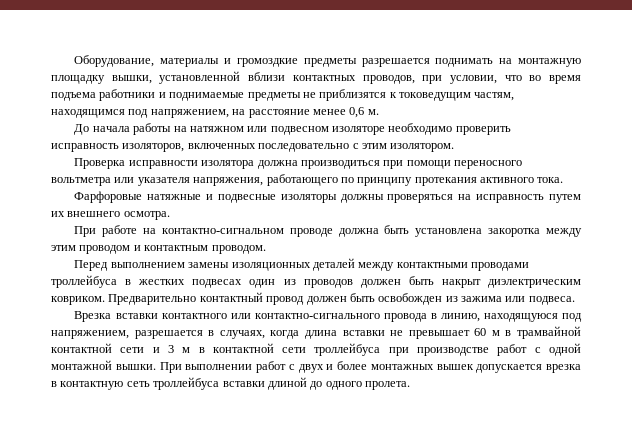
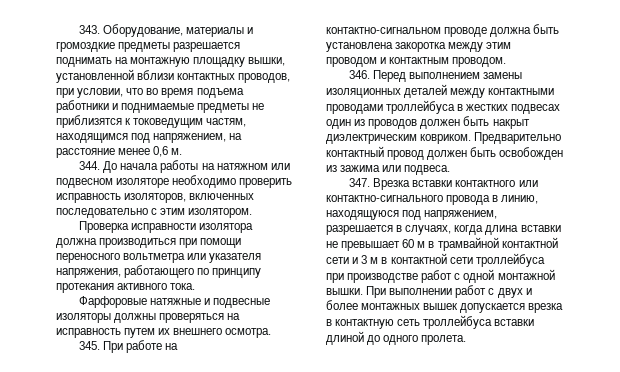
(74, 61) none -> [79,25,101,34] 343.
(379, 112) none -> [79,161,101,170] 344.
(170, 215) none -> [79,341,101,350] 345.
(266, 249) none -> [349,70,371,79] 346.
(575, 300) none -> [349,178,371,187] 347.

